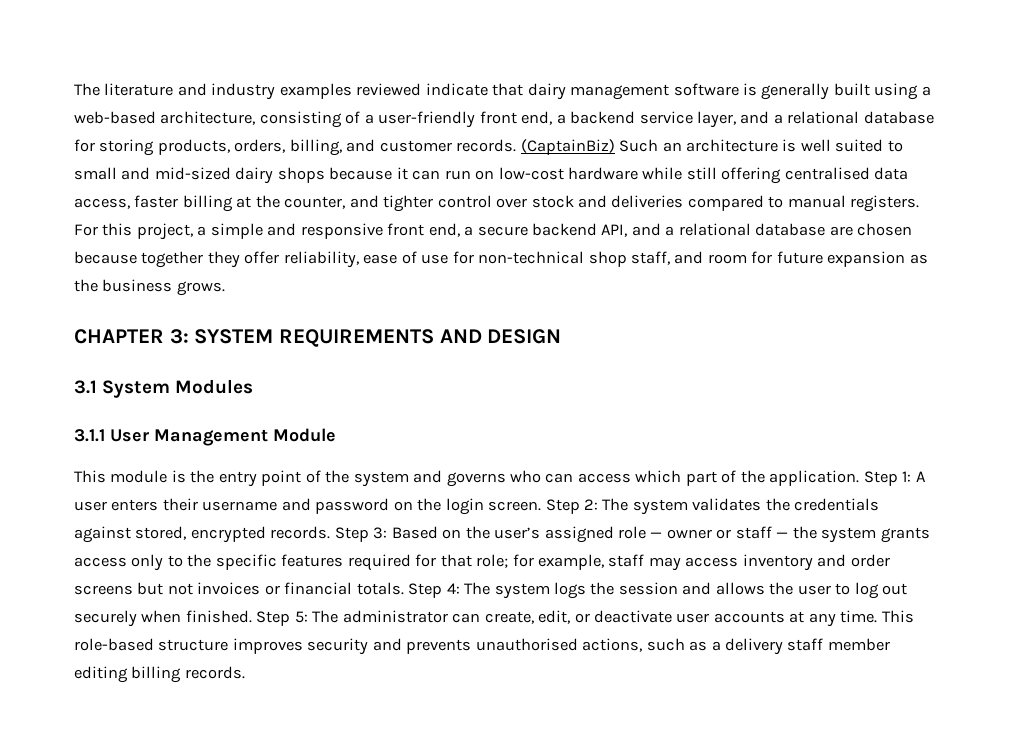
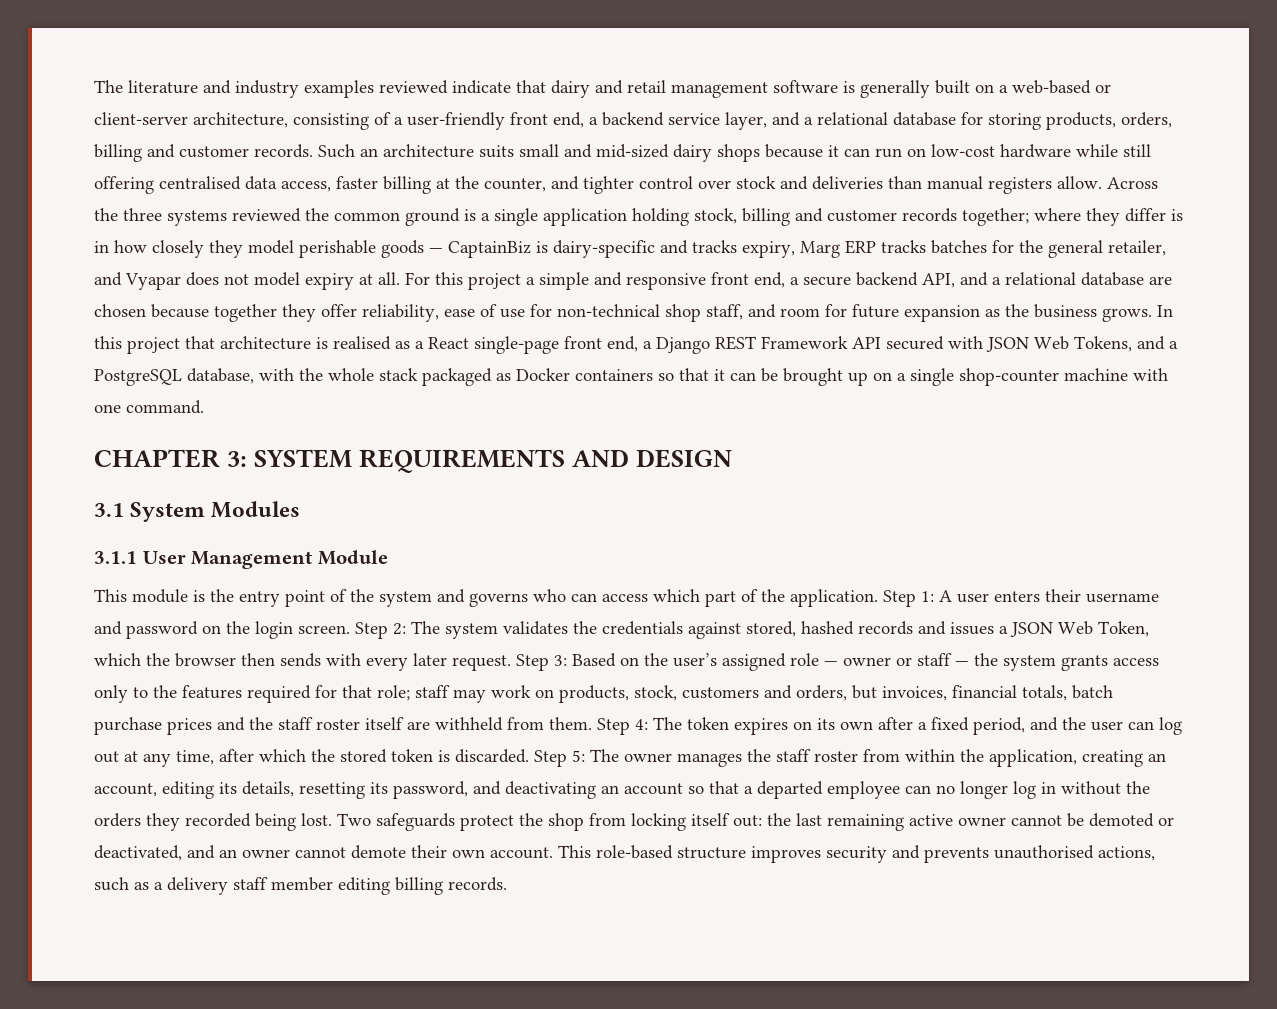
(566, 91) none -> [595,80,666,94] and retail
[874,83,919,100] using -> [975,84,994,93] on
(156, 117) none -> [1095,84,1111,93] [94,112,188,125] or client-server
[289,139,342,156] billing, -> [94,144,142,162] billing
[520,139,615,155] (CaptainBiz) -> (313, 151) none
[782,139,903,152] is well suited to -> [479,145,514,158] suits
[687,195,920,212] compared to manual registers. -> [888,176,1158,194] [94,208,1183,226] [94,240,1166,258] [94,272,400,290] than manual registers allow. Across the three systems reviewed the common ground is a single application holding stock, billing and customer records together; where they differ is in how closely they model perishable goods — CaptainBiz is dairy-specific and tracks expiry, Marg ERP tracks batches for the general retailer, and Vyapar does not model expiry at all.
[136,223,193,240] project, -> [468,273,521,290] project
(225, 288) none -> [1157,305,1173,317] [94,336,1178,354] [94,368,1168,386] [94,400,204,414] In this project that architecture is realised as a React single-page front end, a Django REST Framework API secured with JSON Web Tokens, and a PostgreSQL database, with the whole stack packaged as Docker containers so that it can be brought up on a single shop-counter machine with one command.
[190,526,331,543] encrypted records. -> [801,621,1149,637] [94,653,511,671] hashed records and issues a JSON Web Token, which the browser then sends with every later request.
[215,554,277,570] specific -> (177, 691) none
[512,554,890,571] [74,582,765,599] for example, staff may access inventory and order screens but not invoices or financial totals. Step 4: The system logs the session and allows -> [415,685,1113,703] [94,717,1058,735] staff may work on products, stock, customers and orders, but invoices, financial totals, batch purchase prices and the staff roster itself are withheld from them. Step 4: The token expires on its own after a fixed period, and
[835,583,851,595] to -> [1128,721,1154,730] can
[74,610,878,627] securely when finished. Step 5: The administrator can create, edit, or deactivate user accounts at any time. -> [124,749,1166,767] [94,781,1150,799] [94,813,1174,831] [94,845,553,861] at any time, after which the stored token is discarded. Step 5: The owner manages the staff roster from within the application, creating an account, editing its details, resetting its password, and deactivating an account so that a departed employee can no longer log in without the orders they recorded being lost. Two safeguards protect the shop from locking itself out: the last remaining active owner cannot be demoted or deactivated, and an owner cannot demote their own account.

